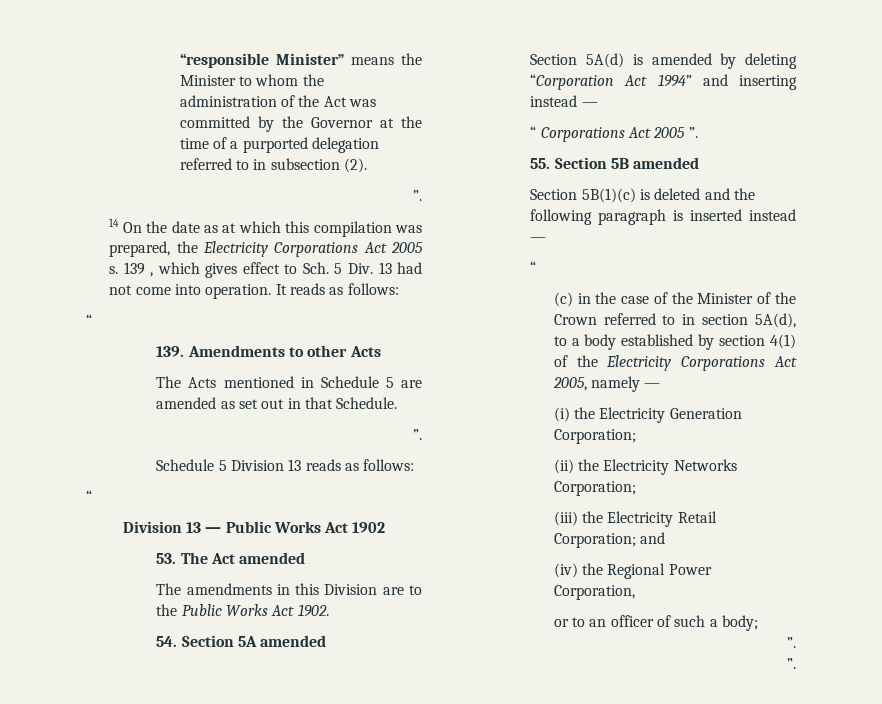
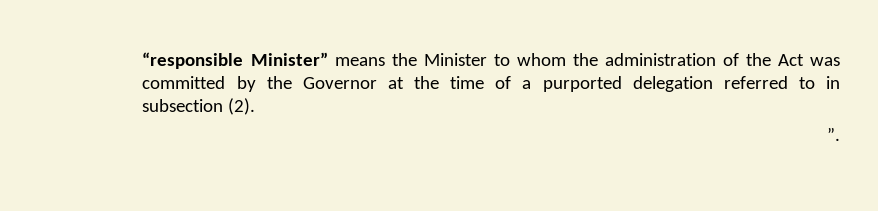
[109,218,423,237] [109,241,423,257] [109,262,423,278] [109,283,399,299] [86,314,92,326] [156,345,381,357] [156,376,422,388] [156,397,398,409] [413,429,422,440] [156,459,415,471] [86,490,92,502] [122,521,386,533] [156,552,306,564] [156,583,422,595] [156,604,329,617] [156,635,327,647] [530,53,797,69] [530,74,797,90] [530,95,598,107] [530,126,698,142] [530,157,700,169] [530,188,755,203] [530,209,796,225] [530,237,547,242] [530,261,537,273] [553,292,796,307] [553,313,796,328] [553,334,796,350] [553,355,797,371] [552,376,661,392] [553,407,742,423] [553,429,636,444] [553,459,737,475] [553,481,636,496] [553,511,717,527] [553,532,666,548] [553,563,712,579] [553,585,635,600] [553,615,758,631] [787,637,796,648] [787,658,796,669] // 14 On the date as at which this compilation was prepared, the Electricity Corporations Act 2005 s. 139 , which gives effect to Sch. 5 Div. 13 had not come into operation. It reads as follows: // “ // 139. Amendments to other Acts // The Acts mentioned in Schedule 5 are amended as set out in that Schedule. // ”. // Schedule 5 Division 13 reads as follows: // “ // Division 13 — Public Works Act 1902 // 53. The Act amended // The amendments in this Division are to the Public Works Act 1902. // 54. Section 5A amended // Section 5A(d) is amended by deleting “Corporation Act 1994” and inserting instead — // “ Corporations Act 2005 ”. // 55. Section 5B amended // Section 5B(1)(c) is deleted and the following paragraph is inserted instead — // “ // (c) in the case of the Minister of the Crown referred to in section 5A(d), to a body established by section 4(1) of the Electricity Corporations Act 2005, namely — // (i) the Electricity Generation Corporation; // (ii) the Electricity Networks Corporation; // (iii) the Electricity Retail Corporation; and // (iv) the Regional Power Corporation, // or to an officer of such a body; // ”. // ”. -> (840, 134) none

